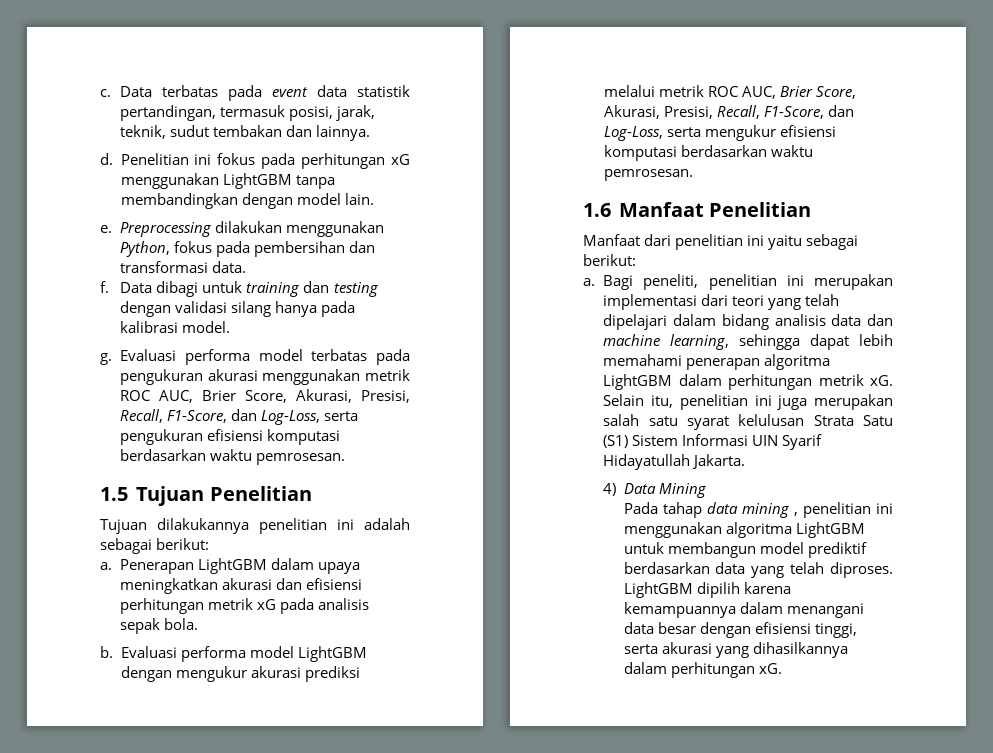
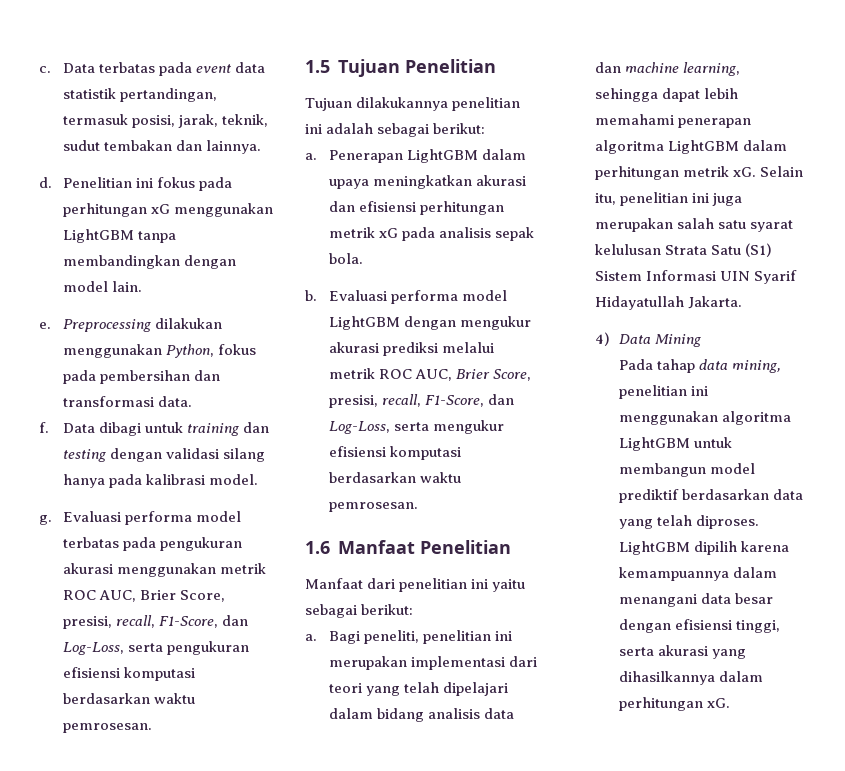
[296,389,410,403] [120,409,164,423] Akurasi, Presisi, Recall, -> [63,615,156,629] presisi, recall,
[603,105,760,119] Akurasi, Presisi, Recall, -> [329,394,422,408] presisi, recall,
[741,503,798,518] mining , -> [732,360,782,373] mining,

